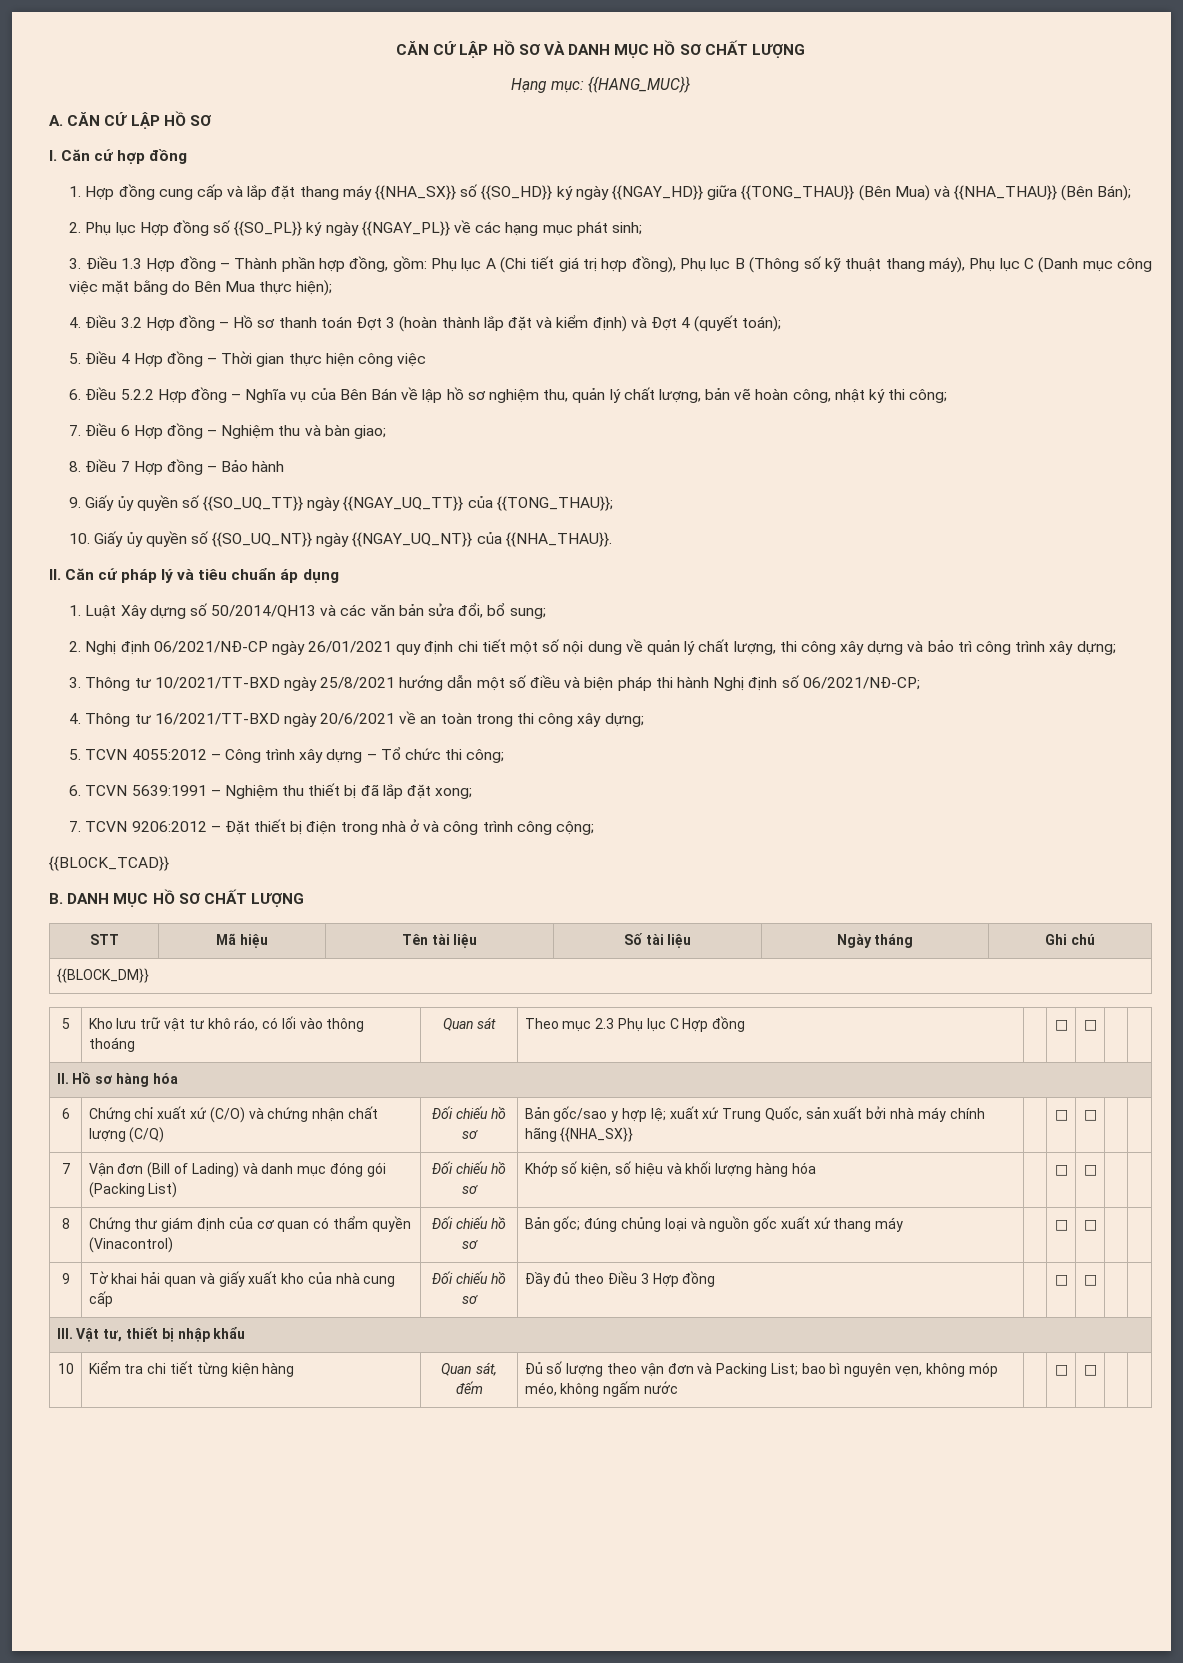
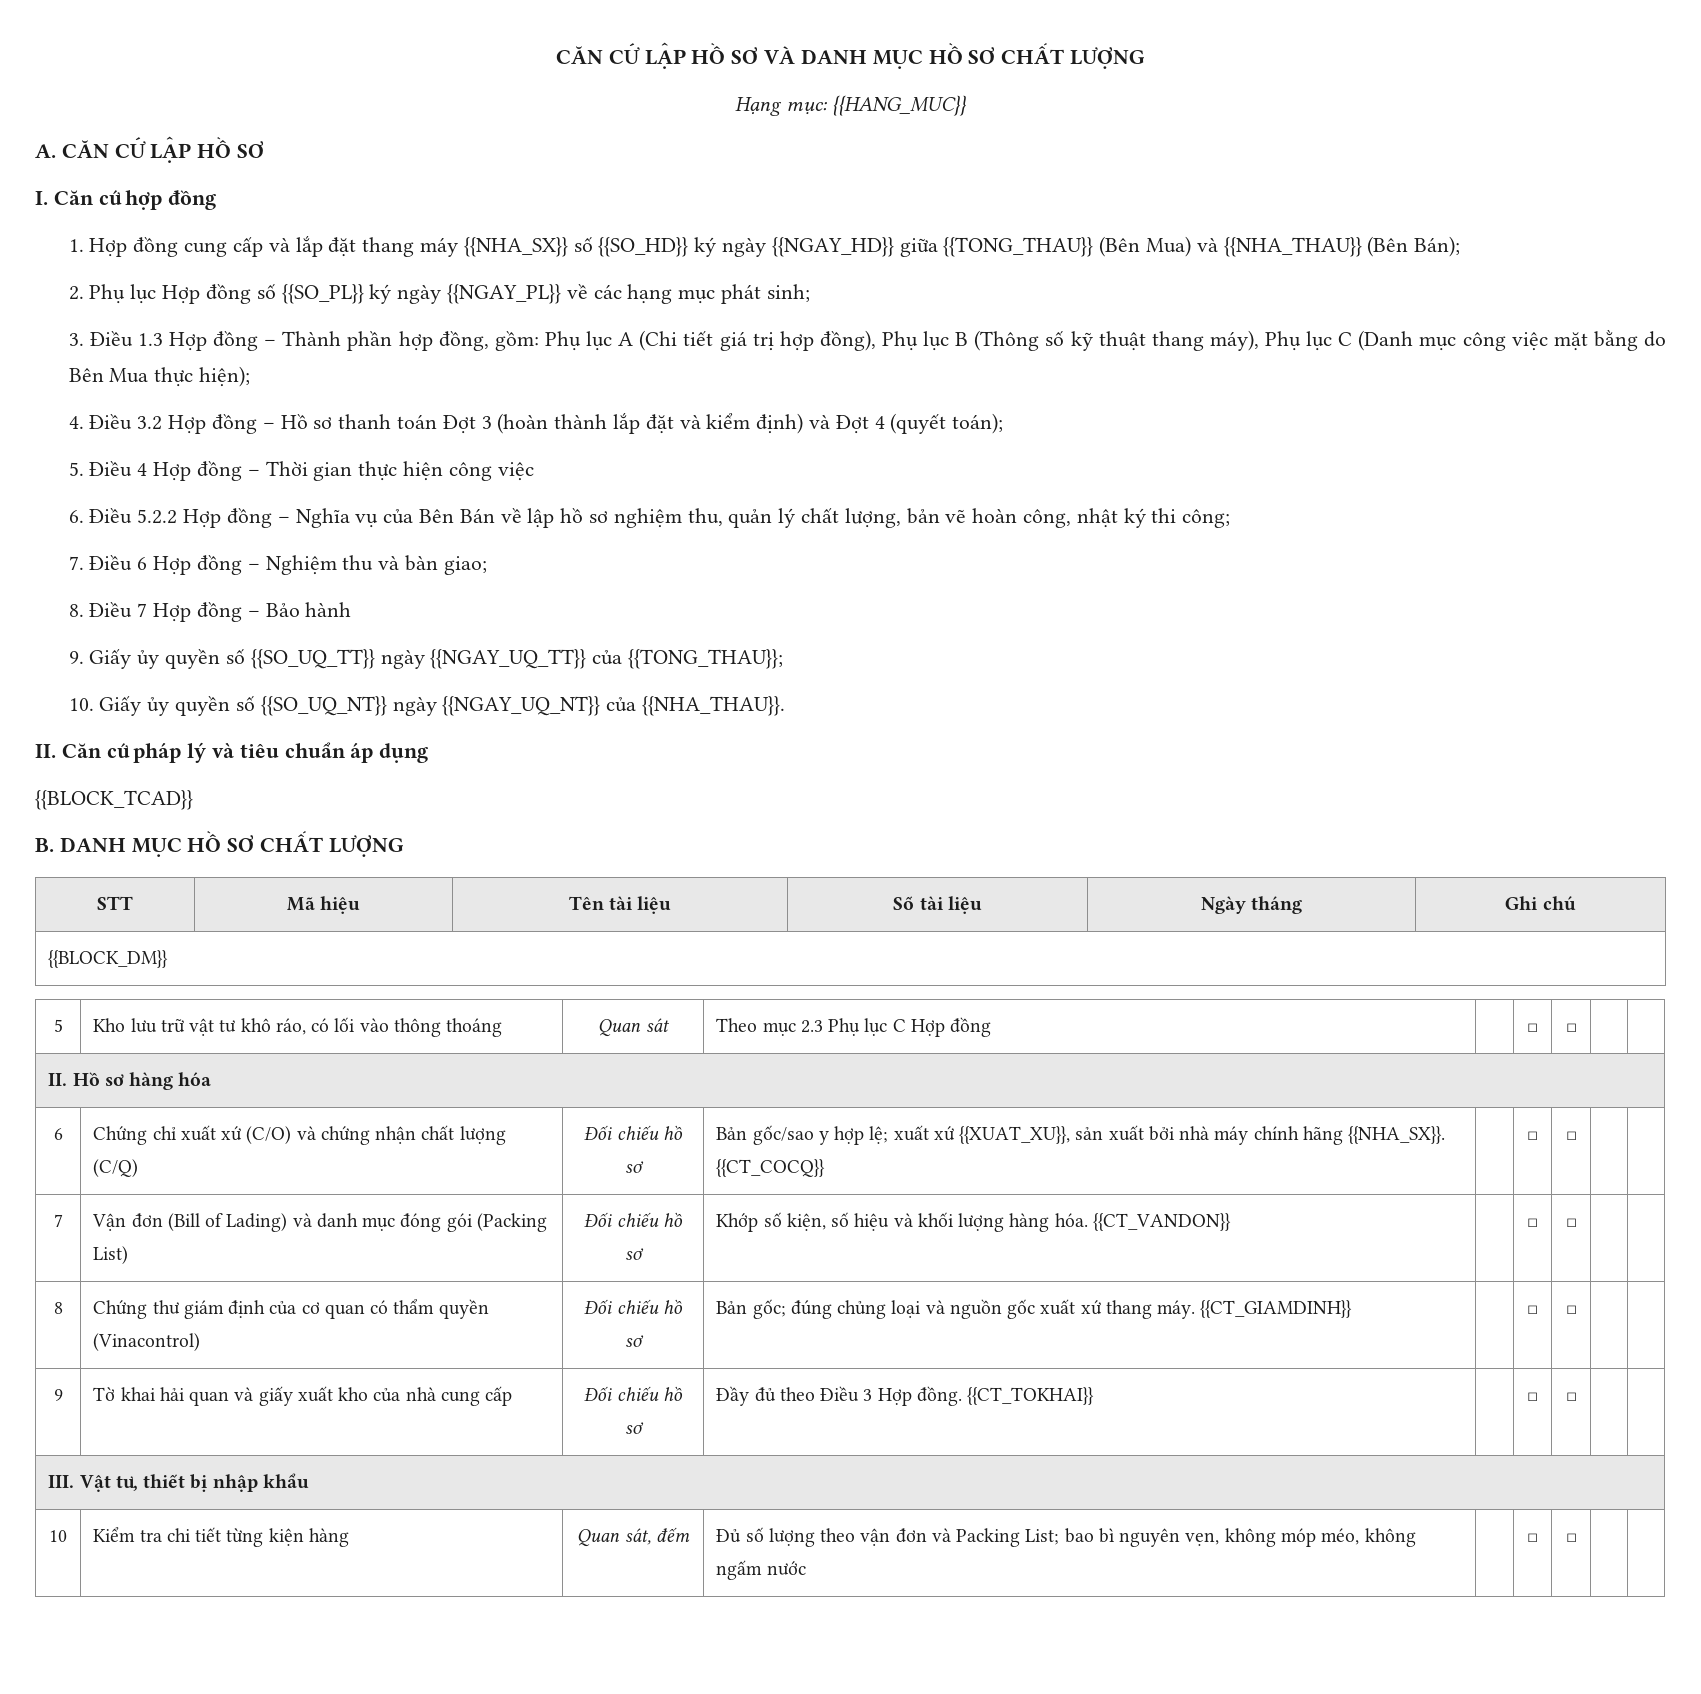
[69,603,546,619] [69,639,1116,655] [69,674,920,691] [69,711,644,727] [69,747,505,763] [69,783,473,799] [69,819,594,835] // 1. Luật Xây dựng số 50/2014/QH13 và các văn bản sửa đổi, bổ sung; // 2. Nghị định 06/2021/NĐ-CP ngày 26/01/2021 quy định chi tiết một số nội dung về quản lý chất lượng, thi công xây dựng và bảo trì công trình xây dựng; // 3. Thông tư 10/2021/TT-BXD ngày 25/8/2021 hướng dẫn một số điều và biện pháp thi hành Nghị định số 06/2021/NĐ-CP; // 4. Thông tư 16/2021/TT-BXD ngày 20/6/2021 về an toàn trong thi công xây dựng; // 5. TCVN 4055:2012 – Công trình xây dựng – Tổ chức thi công; // 6. TCVN 5639:1991 – Nghiệm thu thiết bị đã lắp đặt xong; // 7. TCVN 9206:2012 – Đặt thiết bị điện trong nhà ở và công trình công cộng; -> (429, 753) none
[722,1106,802,1122] Trung Quốc, -> [959,1126,1071,1144] {{XUAT_XU}},
[560,1127,634,1142] {{NHA_SX}} -> [1348,1126,1446,1144] [716,1159,826,1177] {{NHA_SX}}. {{CT_COCQ}}
[791,1162,816,1174] hóa -> [1054,1213,1231,1231] hóa. {{CT_VANDON}}
[875,1217,904,1232] máy -> [1157,1300,1353,1319] máy. {{CT_GIAMDINH}}
[682,1271,716,1287] đồng -> [916,1386,1095,1406] đồng. {{CT_TOKHAI}}

